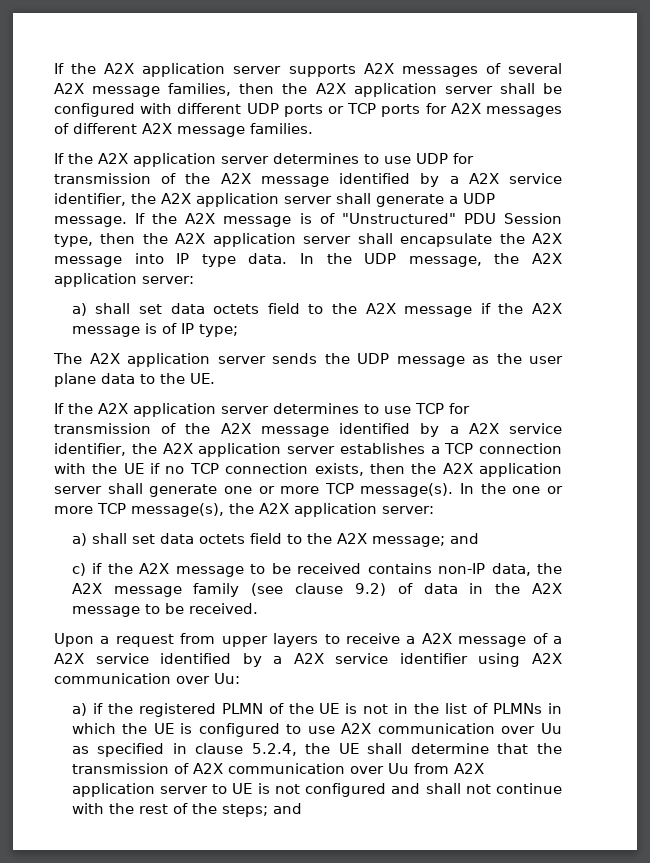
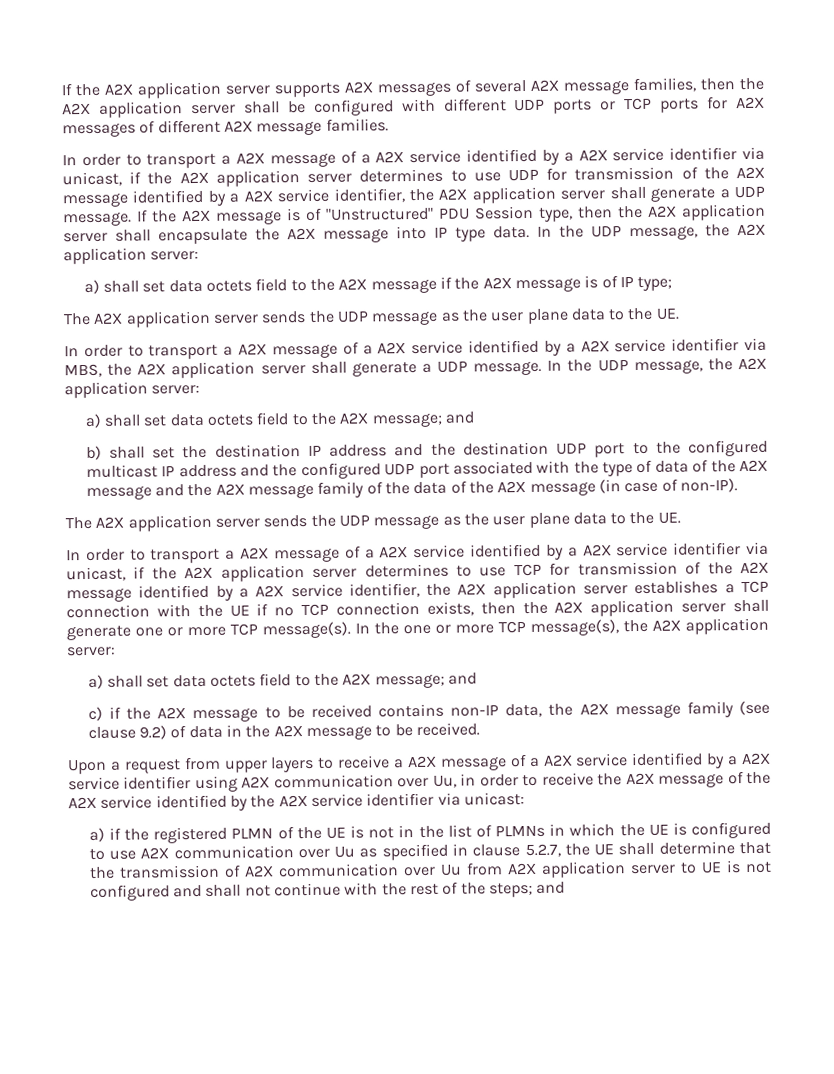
[54,153,64,164] If -> [62,146,766,169] [62,171,142,187] In order to transport a A2X message of a A2X service identified by a A2X service identifier via unicast, if
[54,403,64,414] If -> [64,337,768,360] [64,357,767,379] [64,381,201,399] [84,411,475,429] [85,439,769,461] [85,459,769,480] [85,478,738,501] [65,511,681,532] [66,541,770,564] [66,566,146,582] In order to transport a A2X message of a A2X service identified by a A2X service identifier via MBS, the A2X application server shall generate a UDP message. In the UDP message, the A2X application server: // a) shall set data octets field to the A2X message; and // b) shall set the destination IP address and the destination UDP port to the configured multicast IP address and the configured UDP port associated with the type of data of the A2X message and the A2X message family of the data of the A2X message (in case of non-IP). // The A2X application server sends the UDP message as the user plane data to the UE. // In order to transport a A2X message of a A2X service identified by a A2X service identifier via unicast, if
[214,673,240,684] Uu: -> [432,771,772,788] [68,792,525,811] Uu, in order to receive the A2X message of the A2X service identified by the A2X service identifier via unicast:
[251,743,297,756] 5.2.4, -> [524,843,561,858] 5.2.7,

